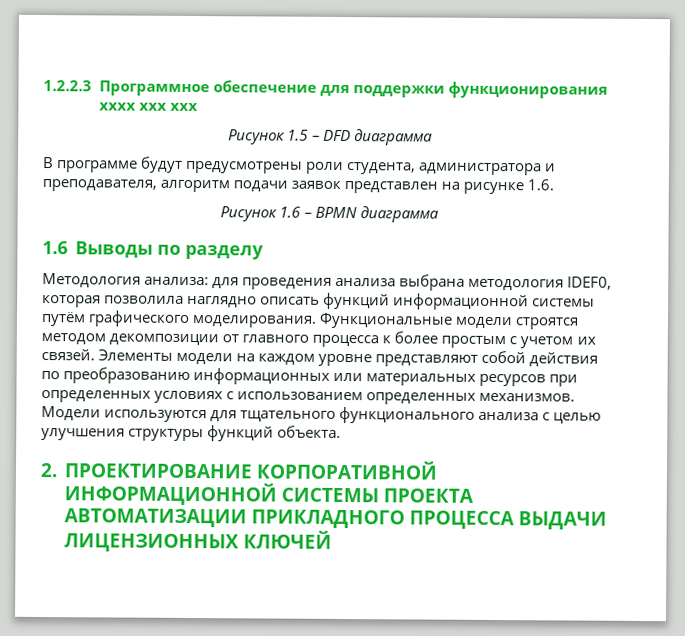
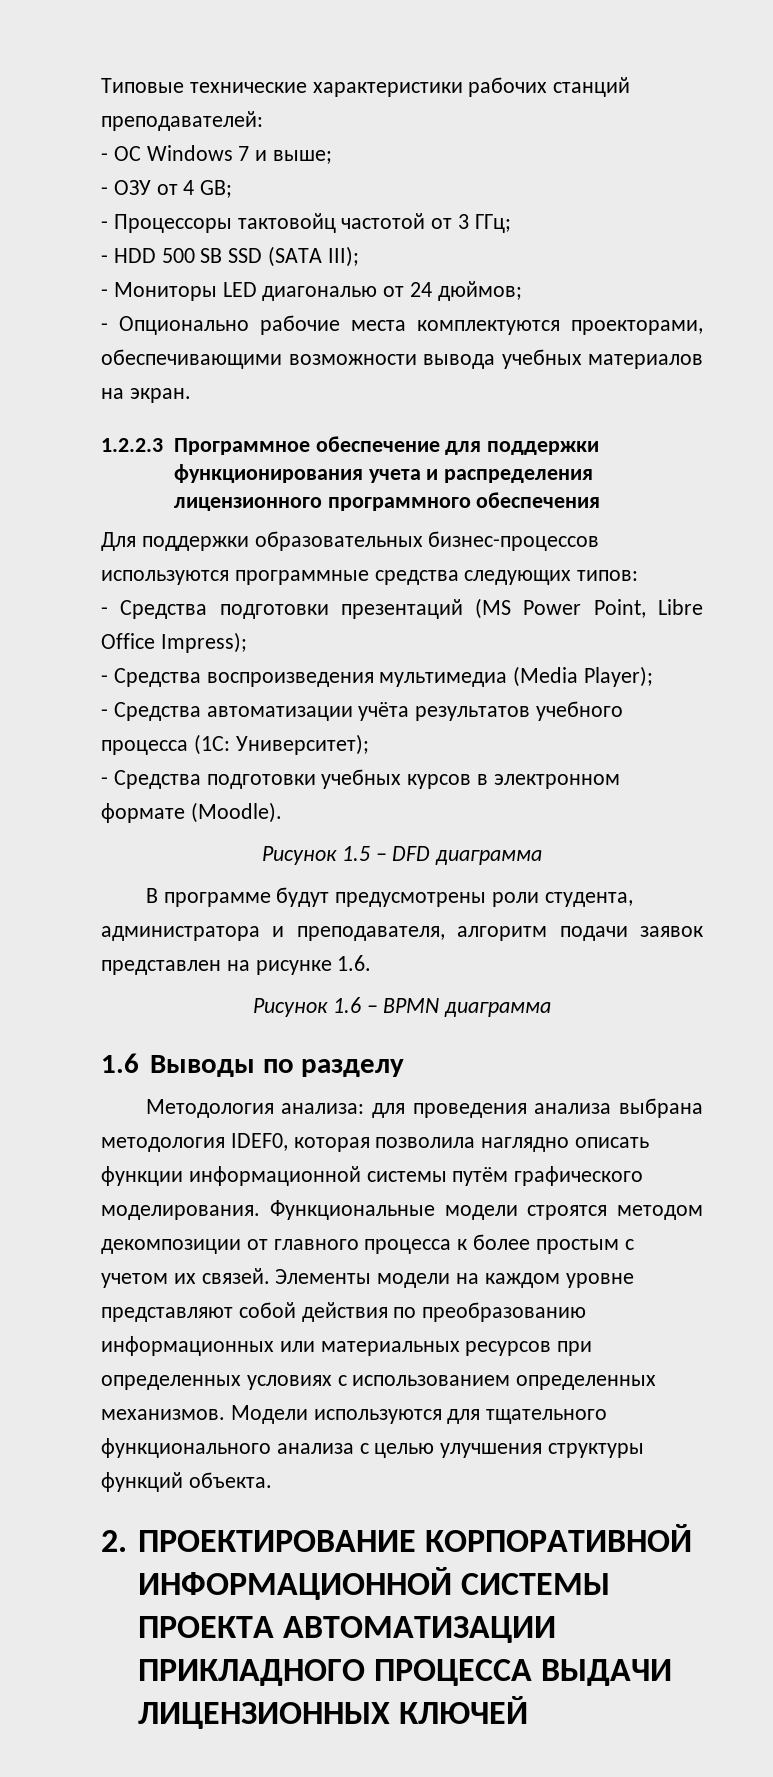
(43, 86) none -> [101,77,631,97] [101,111,263,131] [101,145,333,164] [101,180,233,198] [101,213,511,233] [101,246,359,267] [101,281,522,301] [101,315,703,335] [101,349,703,369] [101,388,191,403] Типовые технические характеристики рабочих станций преподавателей: // - ОС Windows 7 и выше; // - ОЗУ от 4 GB; // - Процессоры тактовойц частотой от 3 ГГц; // - HDD 500 SB SSD (SATA III); // - Мониторы LED диагональю от 24 дюймов; // - Опционально рабочие места комплектуются проекторами, обеспечивающими возможности вывода учебных материалов на экран. //
[98,102,198,112] хххх ххх ххх -> [368,469,594,483] [173,492,601,511] [101,531,600,551] [101,570,639,585] [101,598,704,619] [101,632,247,653] [101,666,654,687] [101,701,624,721] [101,734,369,755] [101,769,620,789] [101,802,282,823] учета и распределения лицензионного программного обеспечения // Для поддержки образовательных бизнес-процессов используются программные средства следующих типов: // - Средства подготовки презентаций (MS Power Point, Libre Office Impress); // - Средства воспроизведения мультимедиа (Media Player); // - Средства автоматизации учёта результатов учебного процесса (1С: Университет); // - Средства подготовки учебных курсов в электронном формате (Moodle).
[323,292,391,310] функций -> [101,1166,183,1186] функции

